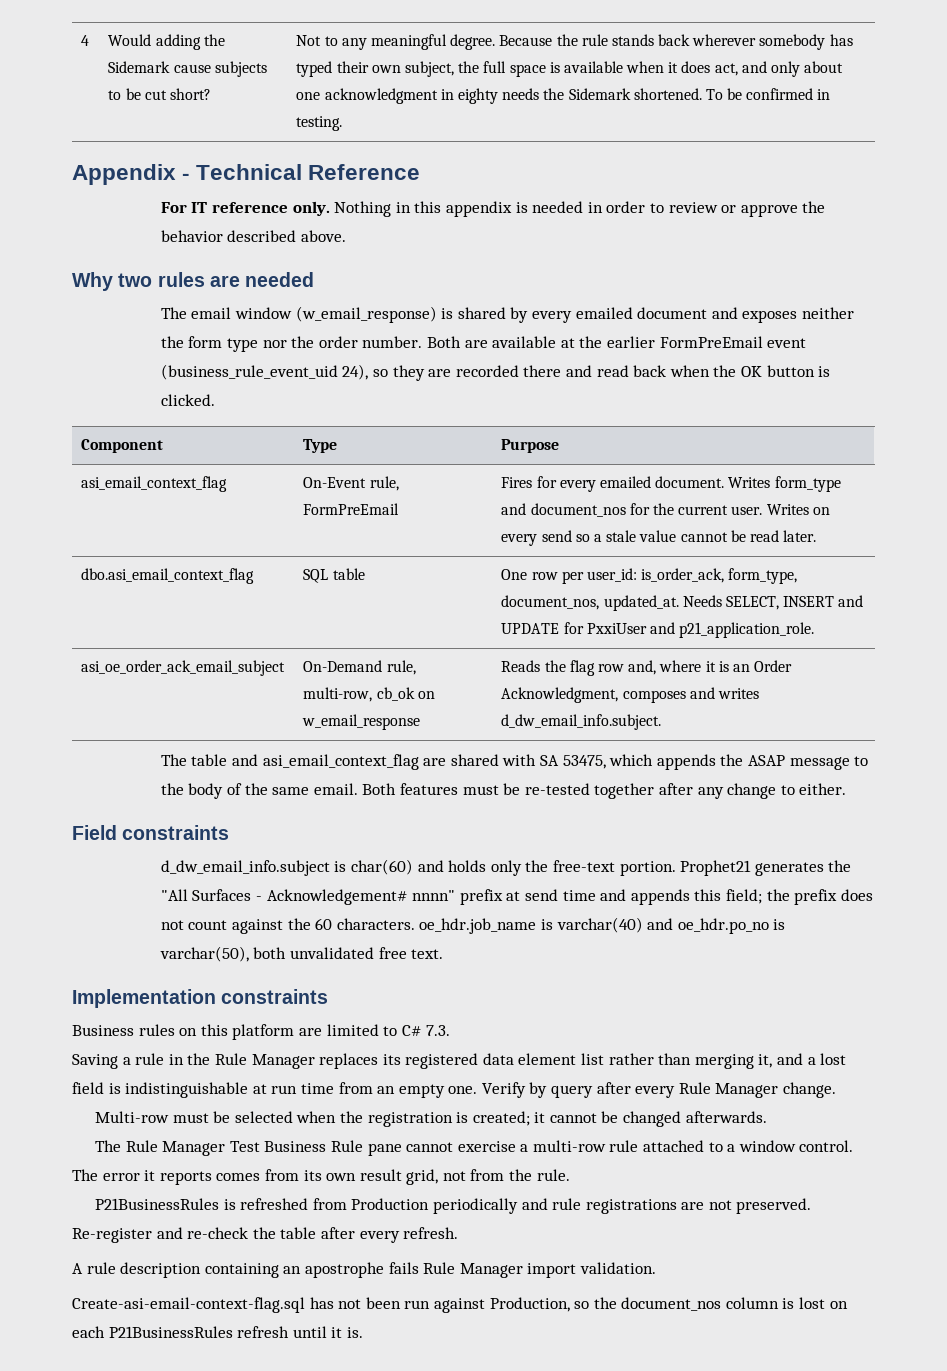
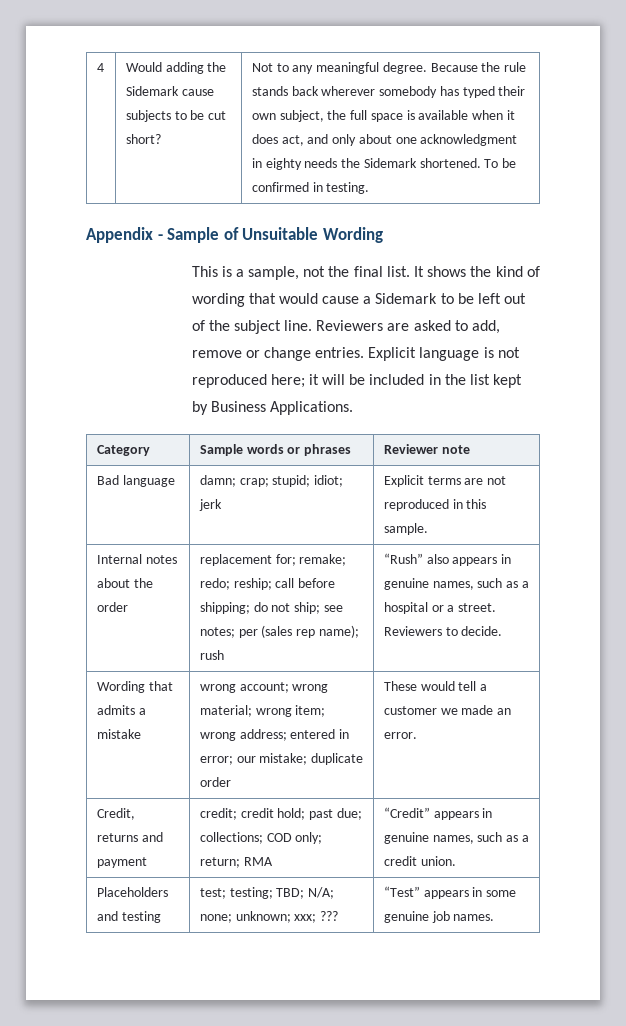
[196,164,421,180] [160,201,826,217] [160,230,347,242] [72,272,315,291] [160,306,854,323] [160,336,807,352] [160,364,831,381] [160,394,215,406] [81,439,164,453] [303,439,338,453] [501,439,560,453] [81,476,228,492] [303,476,399,491] [303,503,400,515] [501,476,841,492] [501,503,830,517] [501,530,817,546] [81,568,255,584] [303,568,365,583] [501,568,798,584] [501,595,864,611] [501,622,815,638] [81,660,286,676] [303,660,416,675] [303,687,435,702] [302,714,421,730] [501,660,793,676] [501,687,759,703] [501,714,662,730] [160,754,869,770] [160,783,847,799] [72,825,230,840] [160,859,852,876] [160,889,873,905] [160,917,786,934] [159,946,444,962] [72,989,329,1008] [72,1024,451,1040] [72,1053,847,1069] [72,1082,837,1098] [94,1111,767,1127] [94,1140,854,1156] [72,1169,570,1185] [94,1198,812,1214] [72,1227,459,1243] [72,1262,656,1278] [72,1297,848,1313] [72,1326,363,1338] Technical Reference // For IT reference only. Nothing in this appendix is needed in order to review or approve the behavior described above. // Why two rules are needed // The email window (w_email_response) is shared by every emailed document and exposes neither the form type nor the order number. Both are available at the earlier FormPreEmail event (business_rule_event_uid 24), so they are recorded there and read back when the OK button is clicked. // Component | Type | Purpose // asi_email_context_flag | On-Event rule, FormPreEmail | Fires for every emailed document. Writes form_type and document_nos for the current user. Writes on every send so a stale value cannot be read later. // dbo.asi_email_context_flag | SQL table | One row per user_id: is_order_ack, form_type, document_nos, updated_at. Needs SELECT, INSERT and UPDATE for PxxiUser and p21_application_role. // asi_oe_order_ack_email_subject | On-Demand rule, multi-row, cb_ok on w_email_response | Reads the flag row and, where it is an Order Acknowledgment, composes and writes d_dw_email_info.subject. // The table and asi_email_context_flag are shared with SA 53475, which appends the ASAP message to the body of the same email. Both features must be re-tested together after any change to either. // Field constraints // d_dw_email_info.subject is char(60) and holds only the free-text portion. Prophet21 generates the "All Surfaces - Acknowledgement# nnnn" prefix at send time and appends this field; the prefix does not count against the 60 characters. oe_hdr.job_name is varchar(40) and oe_hdr.po_no is varchar(50), both unvalidated free text. // Implementation constraints // Business rules on this platform are limited to C# 7.3. // Saving a rule in the Rule Manager replaces its registered data element list rather than merging it, and a lost field is indistinguishable at run time from an empty one. Verify by query after every Rule Manager change. // Multi-row must be selected when the registration is created; it cannot be changed afterwards. // The Rule Manager Test Business Rule pane cannot exercise a multi-row rule attached to a window control. The error it reports comes from its own result grid, not from the rule. // P21BusinessRules is refreshed from Production periodically and rule registrations are not preserved. Re-register and re-check the table after every refresh. // A rule description containing an apostrophe fails Rule Manager import validation. // Create-asi-email-context-flag.sql has not been run against Production, so the document_nos column is lost on each P21BusinessRules refresh until it is. -> [167,227,383,243] [191,266,540,280] [191,293,527,307] [191,320,501,334] [191,347,520,361] [191,374,523,388] [191,401,353,415] [96,445,150,456] [199,444,352,456] [383,444,470,454] [96,475,175,487] [199,475,344,487] [198,499,222,511] [383,475,507,487] [383,499,487,511] [383,523,428,535] [96,554,177,564] [96,578,153,588] [96,602,128,612] [199,554,347,566] [199,578,336,590] [199,602,343,614] [199,625,359,638] [199,650,224,660] [383,553,512,566] [383,578,529,590] [383,602,497,614] [383,626,503,636] [96,681,173,693] [96,705,146,715] [96,729,141,739] [199,682,329,693] [199,705,326,717] [199,729,350,741] [199,753,364,765] [199,777,231,787] [383,681,488,691] [383,705,512,715] [383,732,417,739] [96,808,135,820] [96,832,163,842] [96,857,147,868] [199,808,362,820] [199,832,323,844] [199,857,273,868] [383,807,493,820] [383,832,529,844] [383,856,456,866] [96,887,168,897] [96,911,161,923] [199,887,335,899] [199,911,339,923] [383,886,517,899] [383,911,495,923] Sample of Unsuitable Wording // This is a sample, not the final list. It shows the kind of wording that would cause a Sidemark to be left out of the subject line. Reviewers are asked to add, remove or change entries. Explicit language is not reproduced here; it will be included in the list kept by Business Applications. // Category | Sample words or phrases | Reviewer note // Bad language | damn; crap; stupid; idiot; jerk | Explicit terms are not reproduced in this sample. // Internal notes about the order | replacement for; remake; redo; reship; call before shipping; do not ship; see notes; per (sales rep name); rush | “Rush” also appears in genuine names, such as a hospital or a street. Reviewers to decide. // Wording that admits a mistake | wrong account; wrong material; wrong item; wrong address; entered in error; our mistake; duplicate order | These would tell a customer we made an error. // Credit, returns and payment | credit; credit hold; past due; collections; COD only; return; RMA | “Credit” appears in genuine names, such as a credit union. // Placeholders and testing | test; testing; TBD; N/A; none; unknown; xxx; ??? | “Test” appears in some genuine job names.

